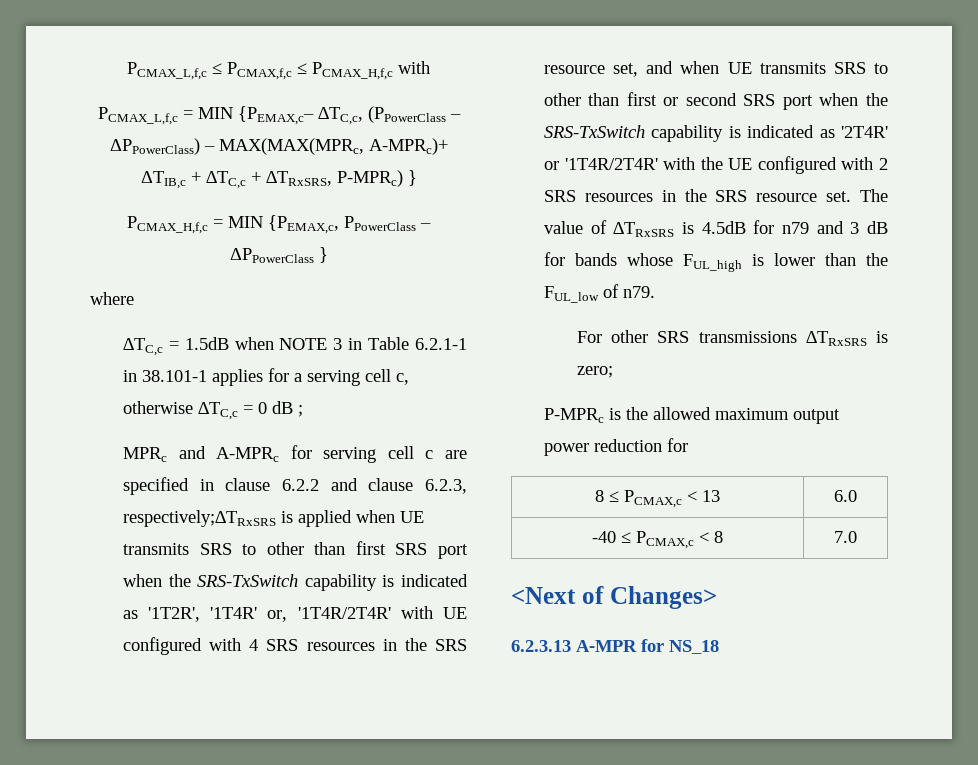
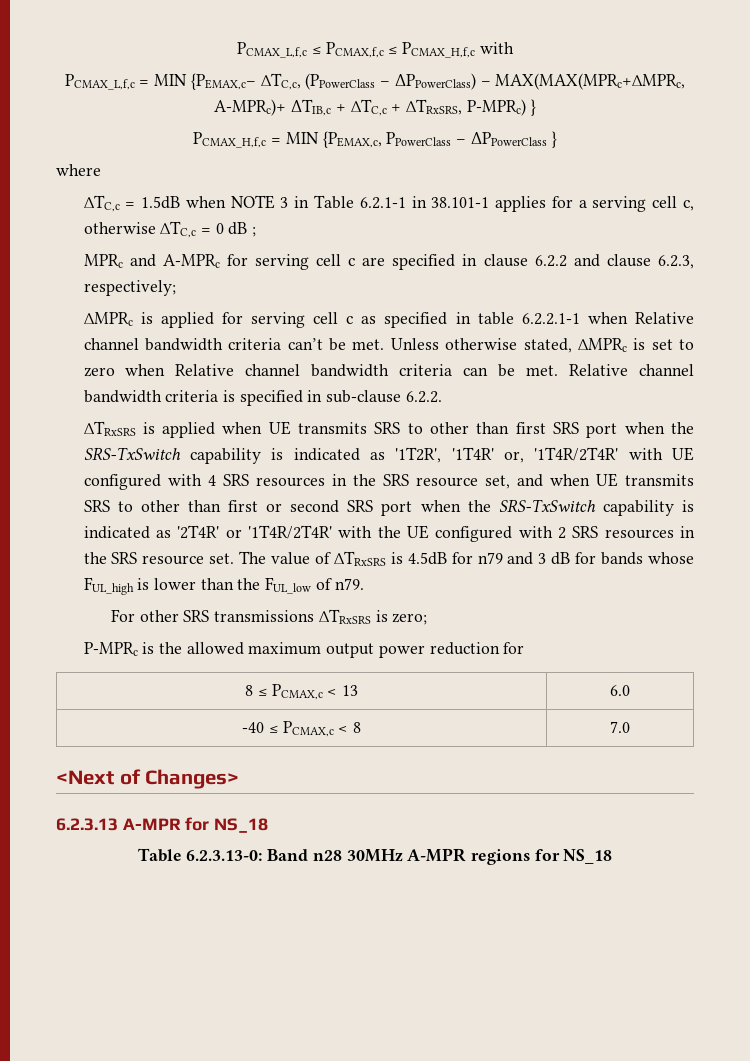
[218,138,364,155] MAX(MAX(MPRc, -> [495,73,686,90] MAX(MAX(MPRc+∆MPRc,
[122,510,276,527] respectively;∆TRxSRS -> [83,280,176,296] [83,312,695,328] [83,338,694,353] [83,364,694,377] [83,390,442,406] [83,421,136,436] respectively; // ∆MPRc is applied for serving cell c as specified in table 6.2.2.1-1 when Relative channel bandwidth criteria can’t be met. Unless otherwise stated, ∆MPRc is set to zero when Relative channel bandwidth criteria can be met. Relative channel bandwidth criteria is specified in sub-clause 6.2.2. // ∆TRxSRS
(719, 647) none -> [137,848,613,865] // Table 6.2.3.13-0: Band n28 30MHz A-MPR regions for NS_18

